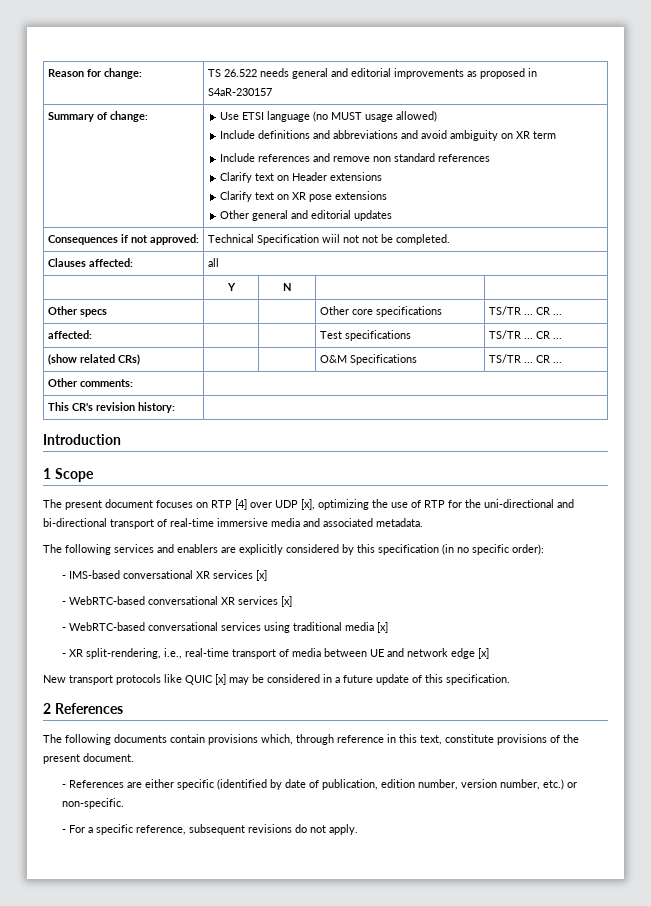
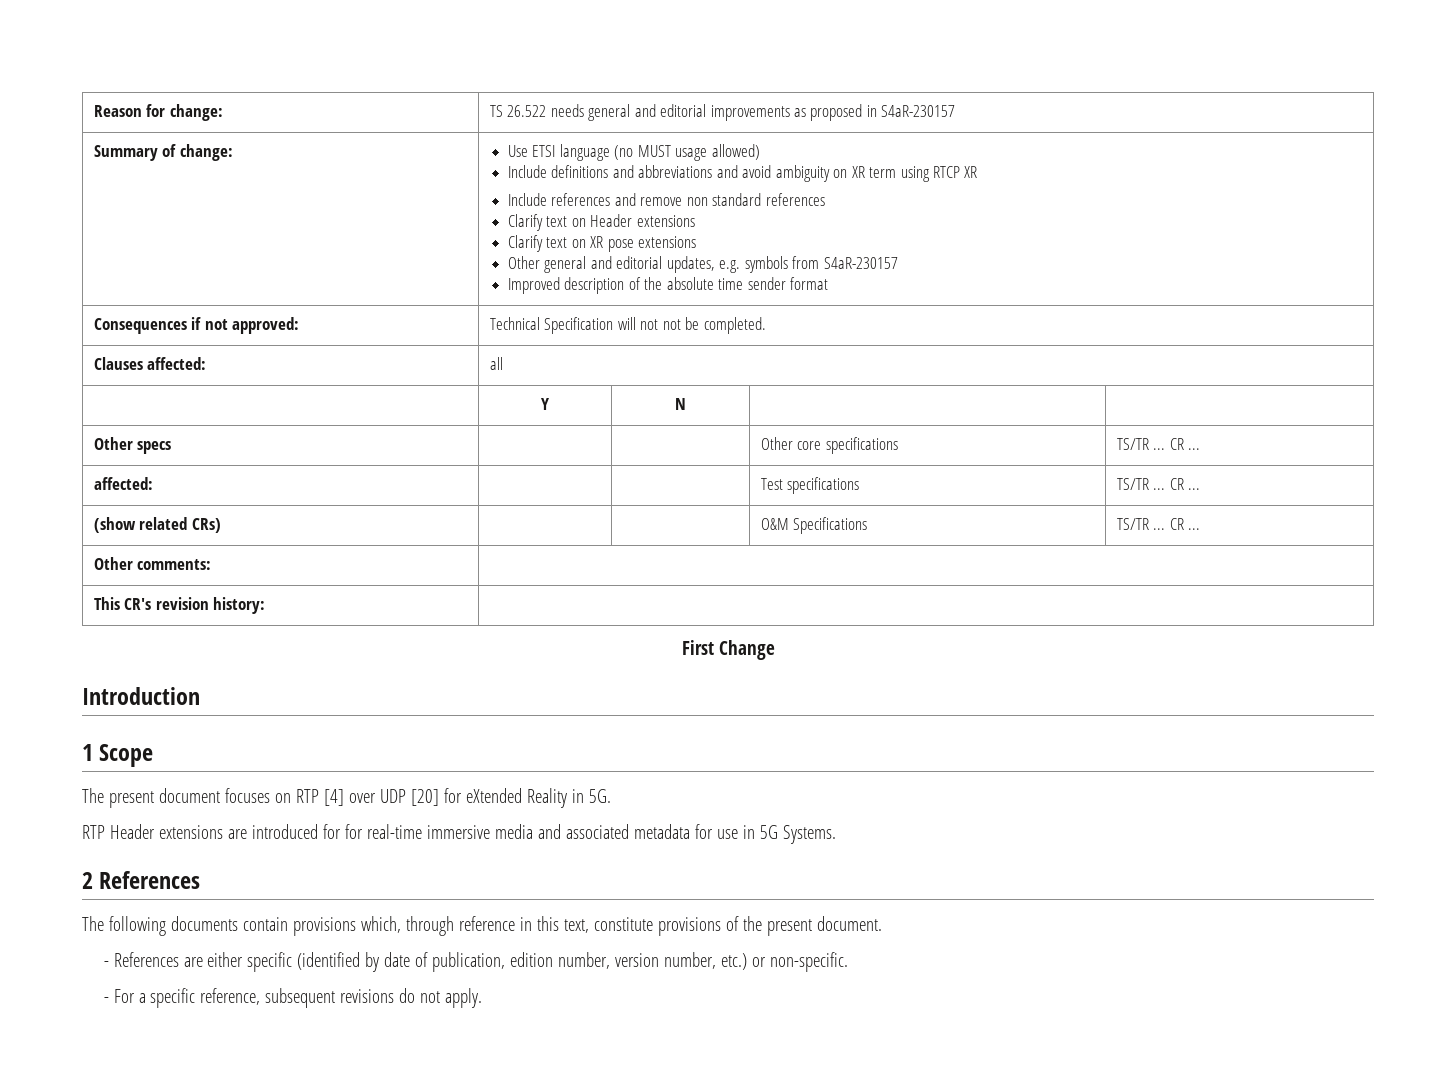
(556, 135) none -> [900,166,978,182] using RTCP XR
[353,210,392,221] updates -> [666,256,898,273] [507,277,829,294] updates, e.g. symbols from S4aR-230157 // Improved description of the absolute time sender format
[321,234,340,243] wiil -> [617,317,636,330] will
(175, 407) none -> [681,640,775,660] // First Change
[301,499,574,510] [43,518,167,529] [x], optimizing the use of RTP for the uni-directional and bi-directional transport of -> [410,788,611,808] [82,824,363,839] [20] for eXtended Reality in 5G. // RTP Header extensions are introduced for for
[376,518,423,527] [43,544,544,555] [62,570,268,581] [62,596,293,607] [62,622,389,633] [62,648,490,659] [43,674,510,685] metadata. // The following services and enablers are explicitly considered by this specification (in no specific order): // - IMS-based conversational XR services [x] // - WebRTC-based conversational XR services [x] // - WebRTC-based conversational services using traditional media [x] // - XR split-rendering, i.e., real-time transport of media between UE and network edge [x] // New transport protocols like QUIC [x] may be considered in a future update of this specification. -> [633,824,836,844] metadata for use in 5G Systems.

